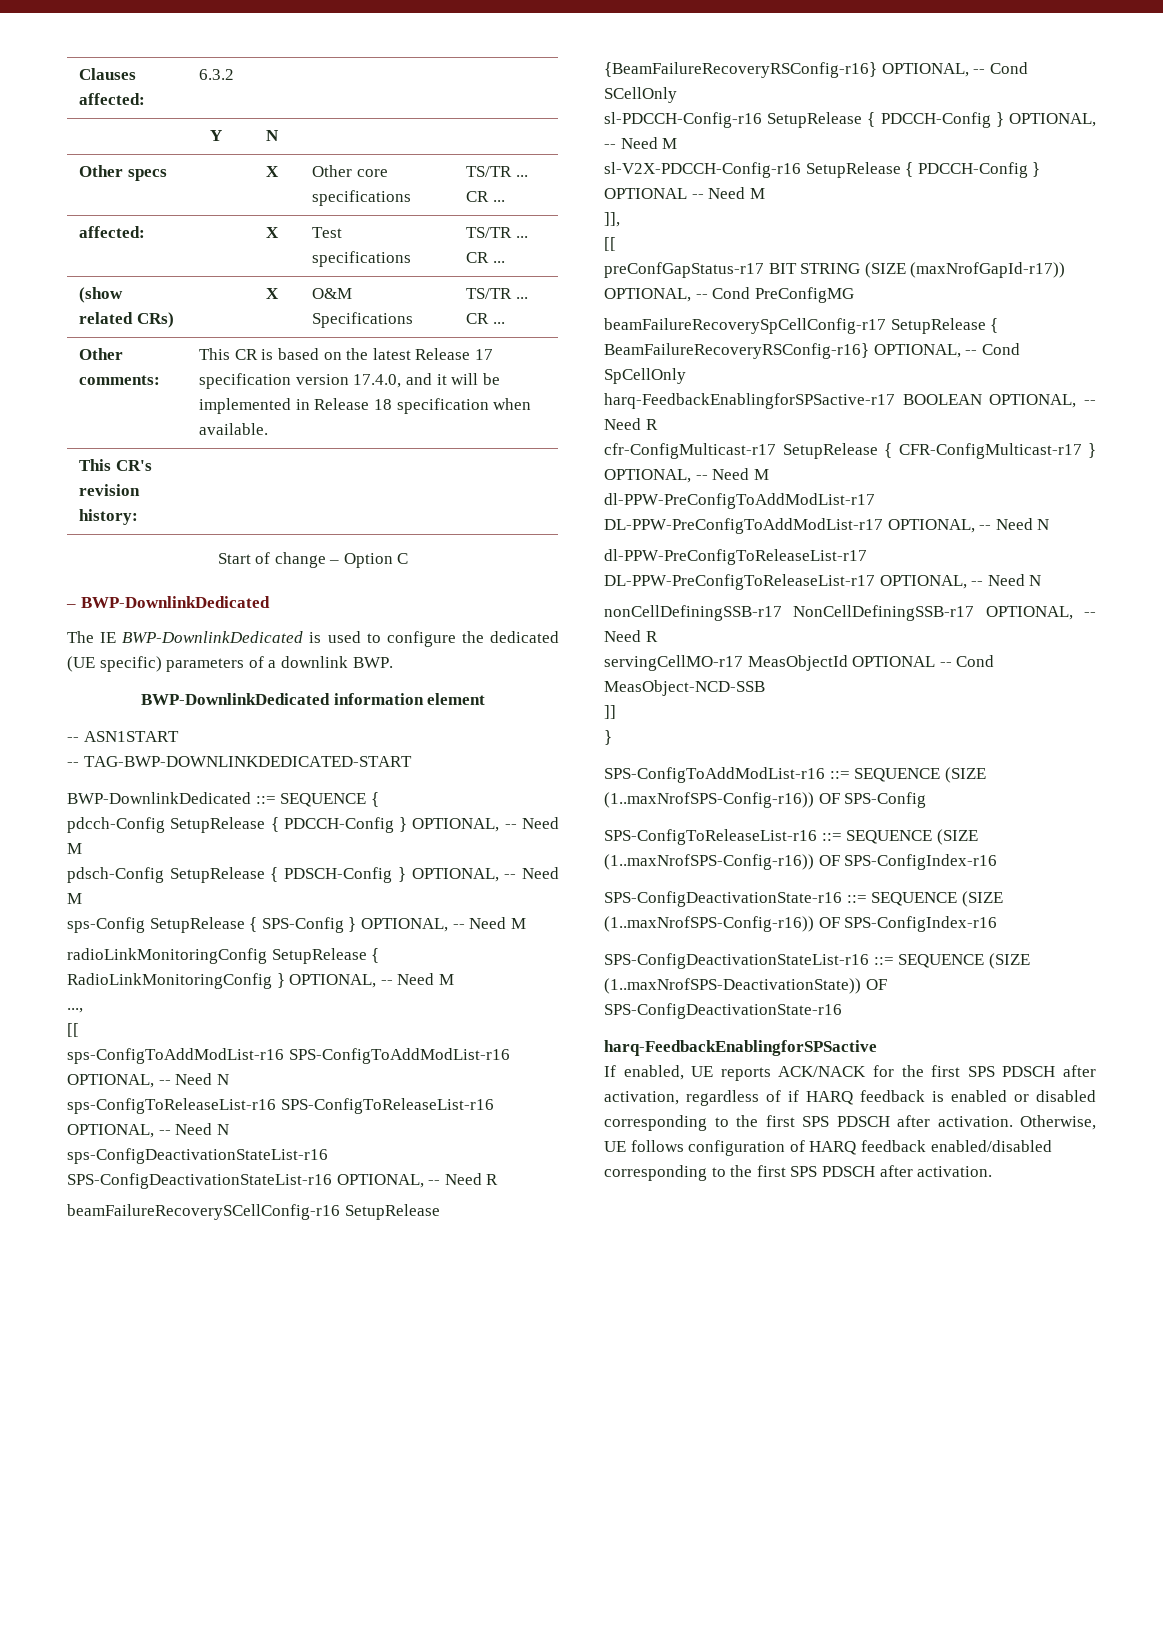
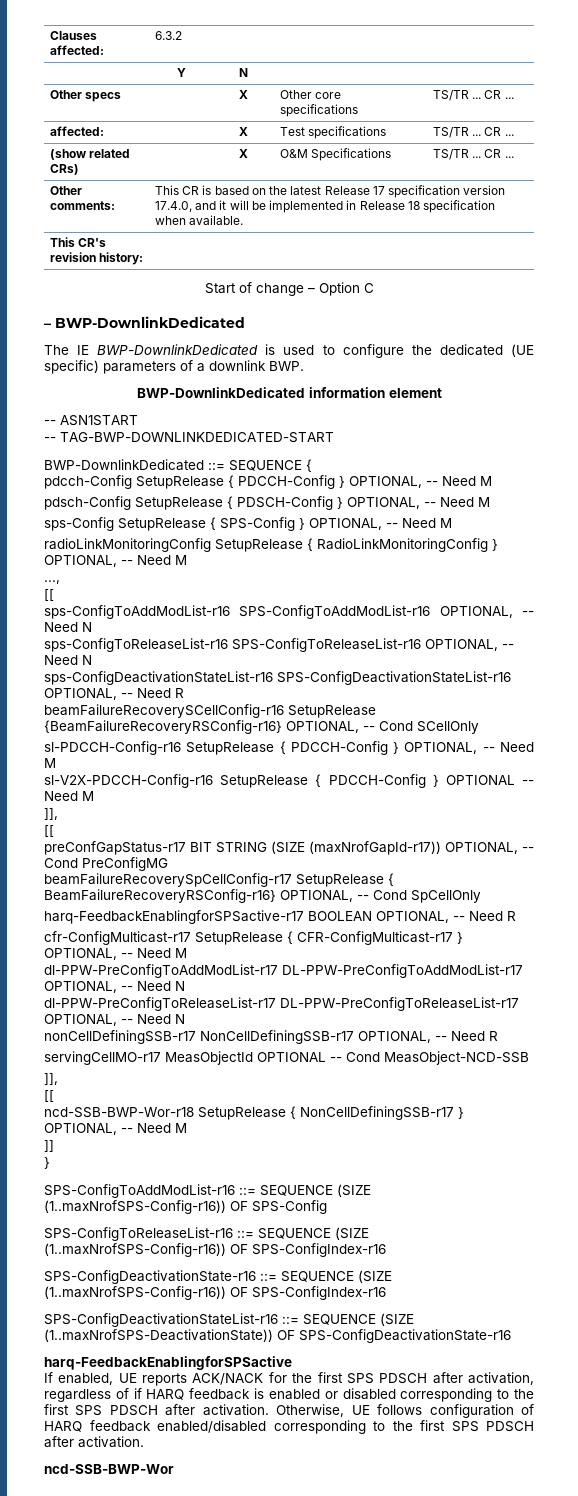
(765, 688) none -> [44,1073,58,1085] [44,1090,54,1102] [44,1106,464,1120] [44,1123,187,1135] // ]], // [[ // ncd-SSB-BWP-Wor-r18 SetupRelease { NonCellDefiningSSB-r17 } OPTIONAL, -- Need M
(993, 1171) none -> [44,1464,174,1474] // ncd-SSB-BWP-Wor

